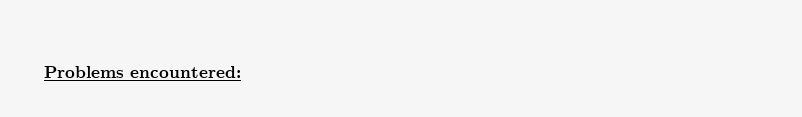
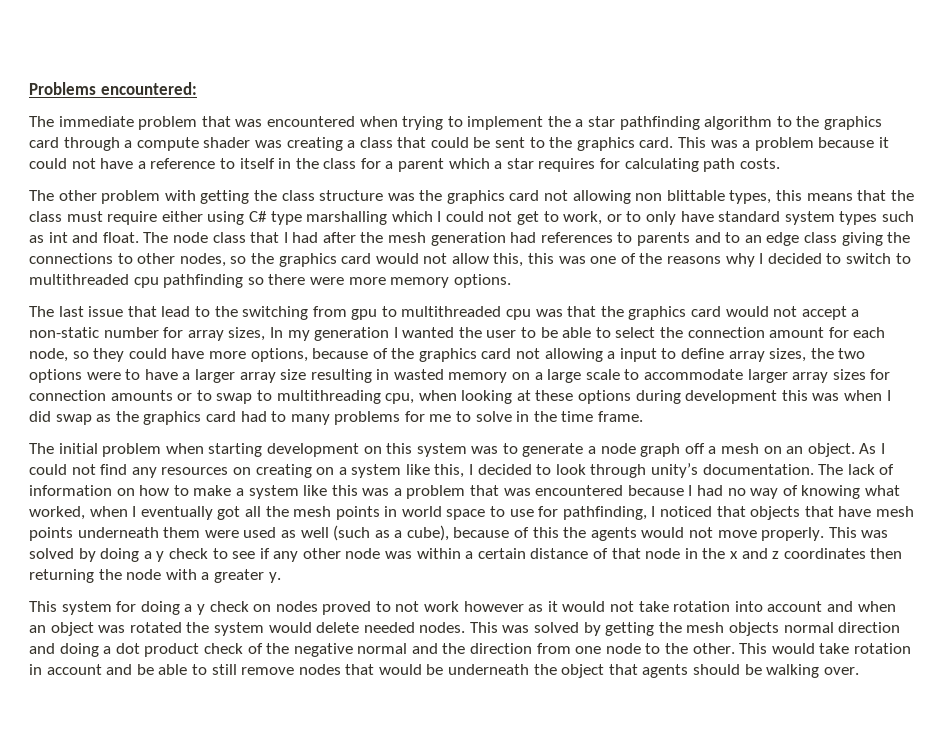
(241, 72) none -> [29,116,883,130] [29,137,889,151] [29,158,780,172] [29,190,914,204] [29,211,914,225] [29,232,911,246] [29,253,911,267] [29,274,511,288] [29,306,860,320] [29,327,886,341] [29,348,866,362] [29,369,891,383] [29,390,891,404] [29,411,644,425] [29,443,885,457] [29,463,895,478] [29,485,900,499] [29,506,914,520] [29,525,889,541] [29,548,903,562] [29,569,281,583] [29,601,896,615] [29,622,901,636] [29,643,911,657] [29,664,859,678] // The immediate problem that was encountered when trying to implement the a star pathfinding algorithm to the graphics card through a compute shader was creating a class that could be sent to the graphics card. This was a problem because it could not have a reference to itself in the class for a parent which a star requires for calculating path costs. // The other problem with getting the class structure was the graphics card not allowing non blittable types, this means that the class must require either using C# type marshalling which I could not get to work, or to only have standard system types such as int and float. The node class that I had after the mesh generation had references to parents and to an edge class giving the connections to other nodes, so the graphics card would not allow this, this was one of the reasons why I decided to switch to multithreaded cpu pathfinding so there were more memory options. // The last issue that lead to the switching from gpu to multithreaded cpu was that the graphics card would not accept a non-static number for array sizes, In my generation I wanted the user to be able to select the connection amount for each node, so they could have more options, because of the graphics card not allowing a input to define array sizes, the two options were to have a larger array size resulting in wasted memory on a large scale to accommodate larger array sizes for connection amounts or to swap to multithreading cpu, when looking at these options during development this was when I did swap as the graphics card had to many problems for me to solve in the time frame. // The initial problem when starting development on this system was to generate a node graph off a mesh on an object. As I could not find any resources on creating on a system like this, I decided to look through unity’s documentation. The lack of information on how to make a system like this was a problem that was encountered because I had no way of knowing what worked, when I eventually got all the mesh points in world space to use for pathfinding, I noticed that objects that have mesh points underneath them were used as well (such as a cube), because of this the agents would not move properly. This was solved by doing a y check to see if any other node was within a certain distance of that node in the x and z coordinates then returning the node with a greater y. // This system for doing a y check on nodes proved to not work however as it would not take rotation into account and when an object was rotated the system would delete needed nodes. This was solved by getting the mesh objects normal direction and doing a dot product check of the negative normal and the direction from one node to the other. This would take rotation in account and be able to still remove nodes that would be underneath the object that agents should be walking over.

